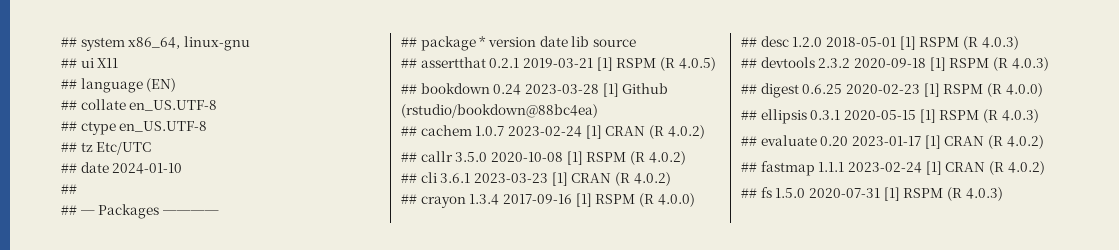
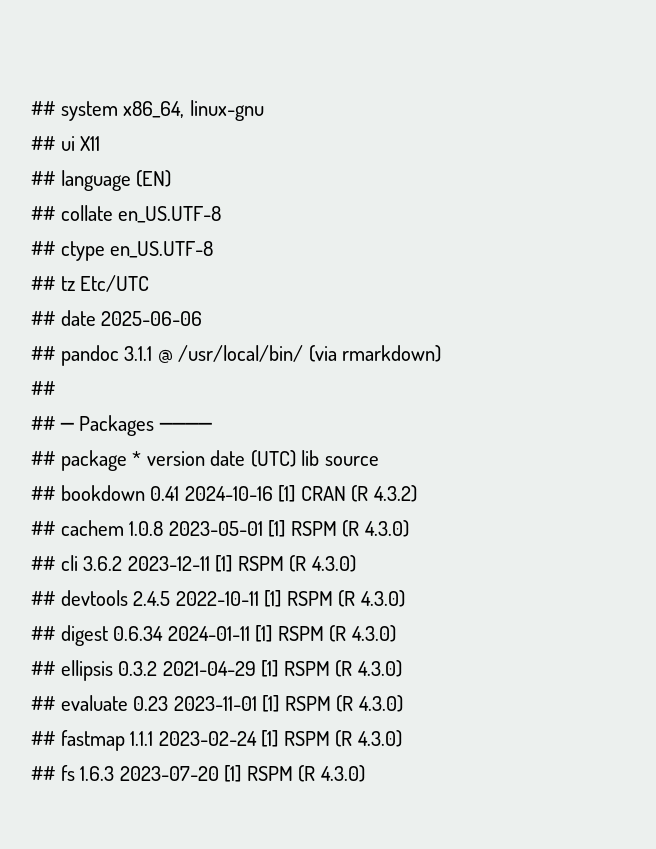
[112,163,183,174] 2024-01-10 -> [101,311,203,326] [31,345,442,366] 2025-06-06 // ## pandoc 3.1.1 @ /usr/local/bin/ (via rmarkdown)
(568, 41) none -> [250,450,296,467] (UTC)
[420,57,716,71] [401,83,669,97] [401,104,598,118] [401,125,705,139] [401,151,686,165] [401,172,671,186] [401,193,695,208] [741,36,1019,50] [741,57,1049,71] [741,83,1043,98] [741,109,1039,124] [741,135,1044,149] assertthat 0.2.1 2019-03-21 [1] RSPM (R 4.0.5) // ## bookdown 0.24 2023-03-28 [1] Github (rstudio/bookdown@88bc4ea) // ## cachem 1.0.7 2023-02-24 [1] CRAN (R 4.0.2) // ## callr 3.5.0 2020-10-08 [1] RSPM (R 4.0.2) // ## cli 3.6.1 2023-03-23 [1] CRAN (R 4.0.2) // ## crayon 1.3.4 2017-09-16 [1] RSPM (R 4.0.0) // ## desc 1.2.0 2018-05-01 [1] RSPM (R 4.0.3) // ## devtools 2.3.2 2020-09-18 [1] RSPM (R 4.0.3) // ## digest 0.6.25 2020-02-23 [1] RSPM (R 4.0.0) // ## ellipsis 0.3.1 2020-05-15 [1] RSPM (R 4.0.3) // ## evaluate 0.20 2023-01-17 [1] CRAN (R 4.0.2) -> [60,485,417,502] [31,520,409,537] [31,555,356,572] [31,590,405,607] [31,625,396,646] [31,660,402,681] [31,695,403,712] bookdown 0.41 2024-10-16 [1] CRAN (R 4.3.2) // ## cachem 1.0.8 2023-05-01 [1] RSPM (R 4.3.0) // ## cli 3.6.2 2023-12-11 [1] RSPM (R 4.3.0) // ## devtools 2.4.5 2022-10-11 [1] RSPM (R 4.3.0) // ## digest 0.6.34 2024-01-11 [1] RSPM (R 4.3.0) // ## ellipsis 0.3.2 2021-04-29 [1] RSPM (R 4.3.0) // ## evaluate 0.23 2023-11-01 [1] RSPM (R 4.3.0)
[945,161,1045,175] CRAN (R 4.0.2) -> [283,730,402,747] RSPM (R 4.3.0)
[775,187,1003,201] 1.5.0 2020-07-31 [1] RSPM (R 4.0.3) -> [80,765,365,782] 1.6.3 2023-07-20 [1] RSPM (R 4.3.0)

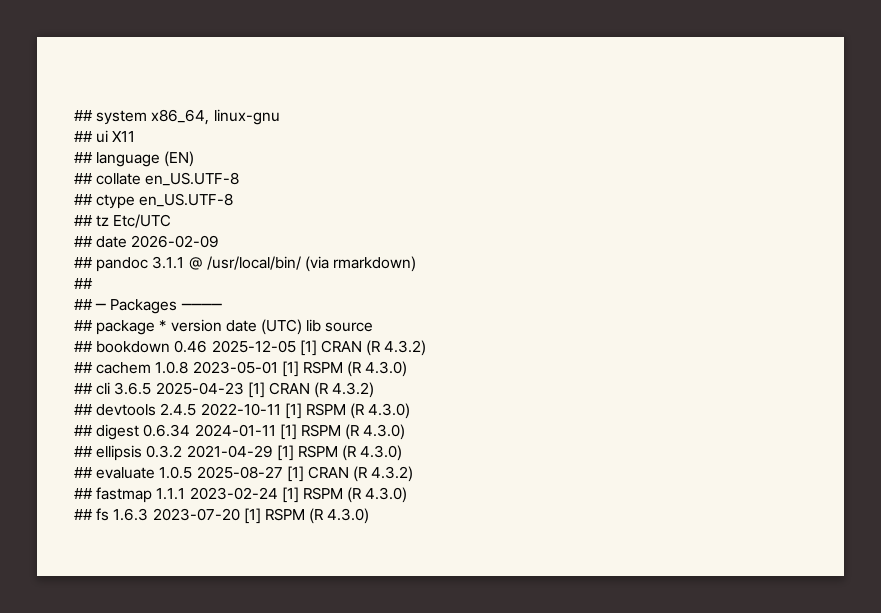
[101,311,203,326] 2025-06-06 -> [131,235,220,248] 2026-02-09
[150,486,273,501] 0.41 2024-10-16 -> [174,340,296,353] 0.46 2025-12-05
[83,555,356,572] 3.6.2 2023-12-11 [1] RSPM (R 4.3.0) -> [114,382,375,398] 3.6.5 2025-04-23 [1] CRAN (R 4.3.2)
[133,695,403,712] 0.23 2023-11-01 [1] RSPM (R 4.3.0) -> [159,466,414,482] 1.0.5 2025-08-27 [1] CRAN (R 4.3.2)

